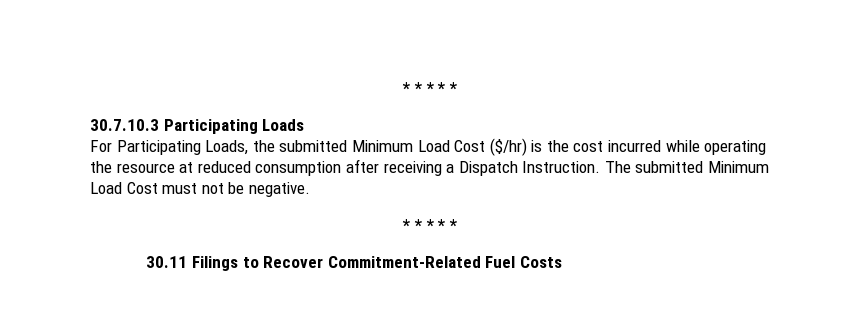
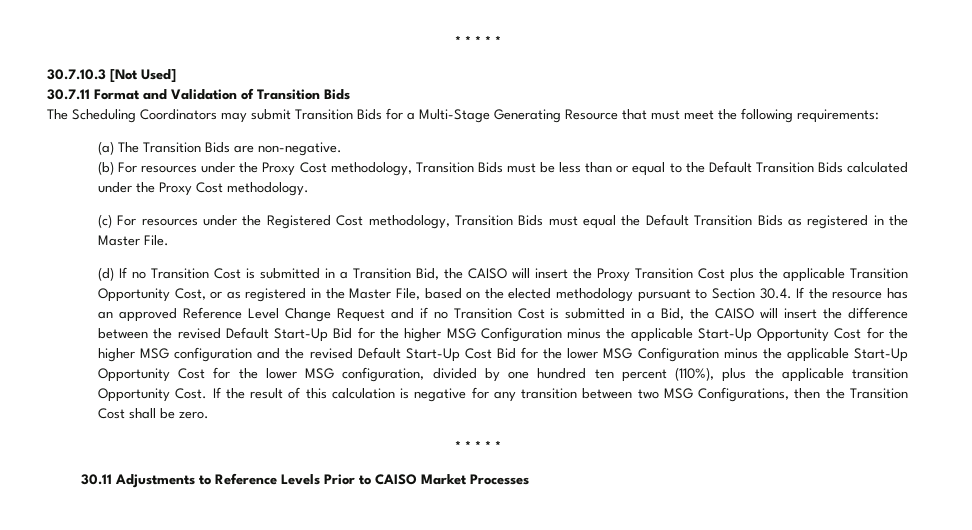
[163,119,305,134] [90,138,767,156] [90,159,770,176] [90,182,310,197] Participating Loads // For Participating Loads, the submitted Minimum Load Cost ($/hr) is the cost incurred while operating the resource at reduced consumption after receiving a Dispatch Instruction. The submitted Minimum Load Cost must not be negative. -> [110,69,176,83] [47,88,350,100] [47,108,879,123] [97,141,342,156] [97,161,909,176] [97,182,309,196] [97,214,909,229] [97,235,169,246] [97,267,908,282] [97,287,908,302] [97,307,909,322] [97,327,908,342] [97,347,908,362] [97,367,909,382] [97,387,908,402] [97,408,209,419] [Not Used] // 30.7.11 Format and Validation of Transition Bids // The Scheduling Coordinators may submit Transition Bids for a Multi-Stage Generating Resource that must meet the following requirements: // (a) The Transition Bids are non-negative. // (b) For resources under the Proxy Cost methodology, Transition Bids must be less than or equal to the Default Transition Bids calculated under the Proxy Cost methodology. // (c) For resources under the Registered Cost methodology, Transition Bids must equal the Default Transition Bids as registered in the Master File. // (d) If no Transition Cost is submitted in a Transition Bid, the CAISO will insert the Proxy Transition Cost plus the applicable Transition Opportunity Cost, or as registered in the Master File, based on the elected methodology pursuant to Section 30.4. If the resource has an approved Reference Level Change Request and if no Transition Cost is submitted in a Bid, the CAISO will insert the difference between the revised Default Start-Up Bid for the higher MSG Configuration minus the applicable Start-Up Opportunity Cost for the higher MSG configuration and the revised Default Start-Up Cost Bid for the lower MSG Configuration minus the applicable Start-Up Opportunity Cost for the lower MSG configuration, divided by one hundred ten percent (110%), plus the applicable transition Opportunity Cost. If the result of this calculation is negative for any transition between two MSG Configurations, then the Transition Cost shall be zero.
[192,256,563,271] Filings to Recover Commitment-Related Fuel Costs -> [114,473,529,488] Adjustments to Reference Levels Prior to CAISO Market Processes

